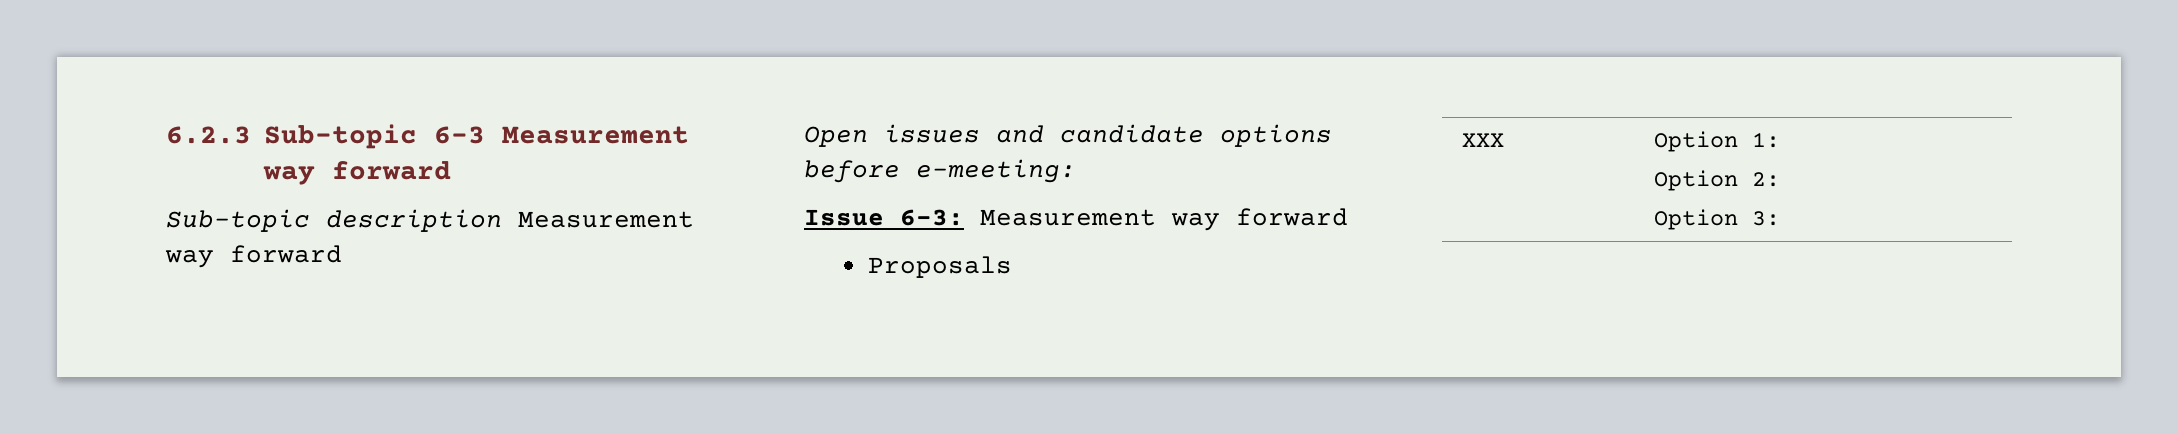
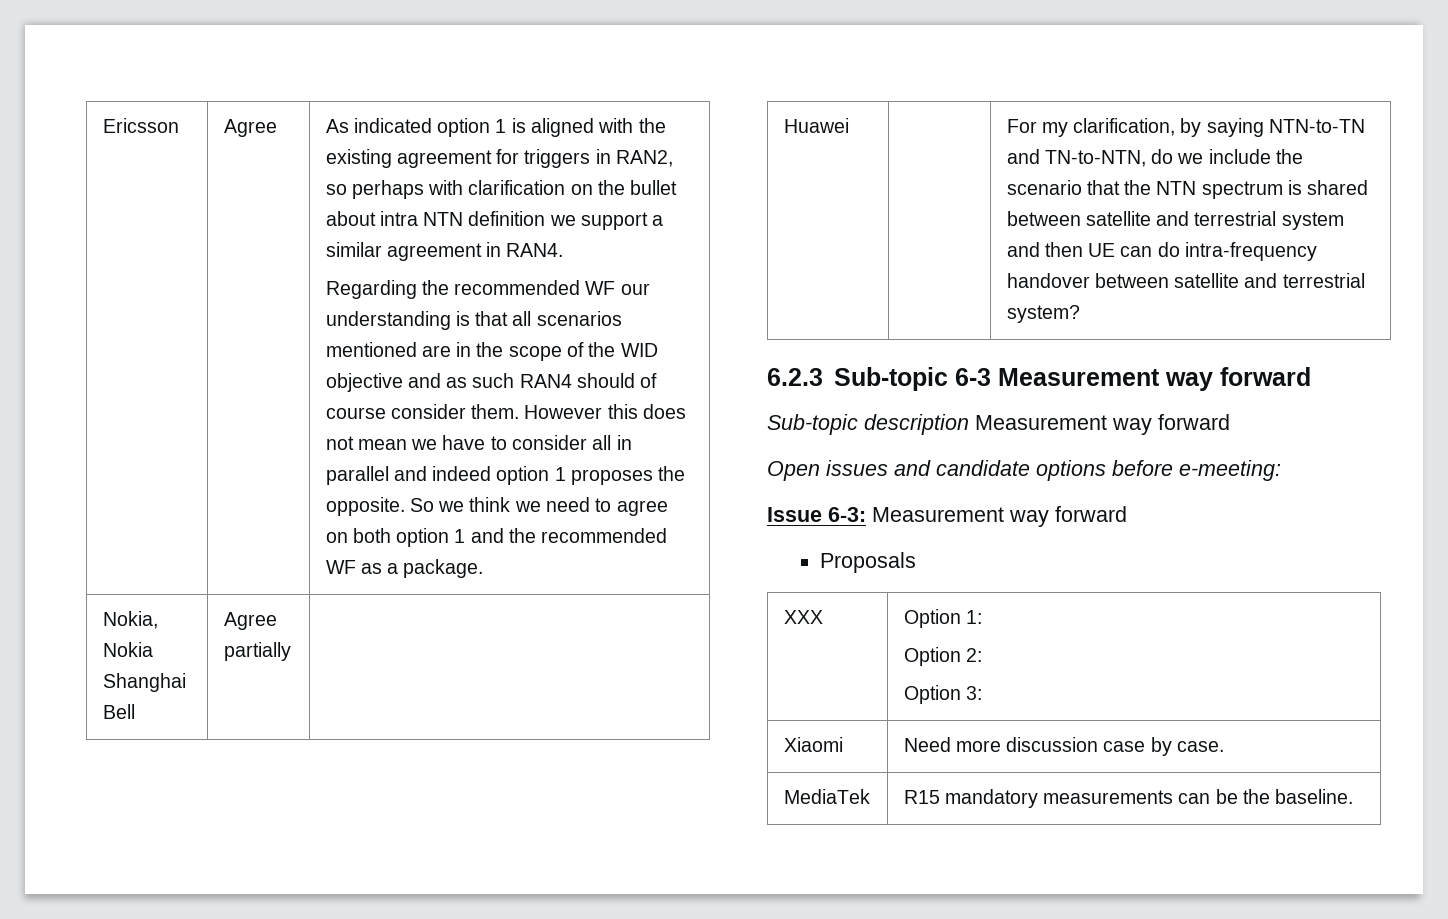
(166, 135) none -> [102,118,179,133] [223,119,277,137] [325,118,666,137] [325,149,674,168] [325,180,678,199] [325,211,664,230] [325,242,564,261] [325,280,650,299] [325,311,622,330] [325,342,658,361] [325,373,658,392] [325,404,687,419] [325,435,632,450] [325,466,686,485] [325,497,668,516] [325,528,668,547] [325,559,484,578] [102,611,158,629] [102,642,153,657] [102,673,186,692] [102,704,135,719] [223,612,277,630] [223,642,291,661] [783,118,849,133] [1006,118,1366,137] [1006,149,1304,167] [1006,180,1369,199] [1006,211,1344,230] [1006,242,1318,261] [1006,273,1365,288] [1006,305,1080,323] Ericsson | Agree | As indicated option 1 is aligned with the existing agreement for triggers in RAN2, so perhaps with clarification on the bullet about intra NTN definition we support a similar agreement in RAN4. // Regarding the recommended WF our understanding is that all scenarios mentioned are in the scope of the WID objective and as such RAN4 should of course consider them. However this does not mean we have to consider all in parallel and indeed option 1 proposes the opposite. So we think we need to agree on both option 1 and the recommended WF as a package. // Nokia, Nokia Shanghai Bell | Agree partially | // Huawei | | For my clarification, by saying NTN-to-TN and TN-to-NTN, do we include the scenario that the NTN spectrum is shared between satellite and terrestrial system and then UE can do intra-frequency handover between satellite and terrestrial system? //
(1780, 218) none -> [783,737,843,752] [903,737,1225,756] [783,789,870,804] [903,789,1354,808] // Xiaomi | Need more discussion case by case. // MediaTek | R15 mandatory measurements can be the baseline.

